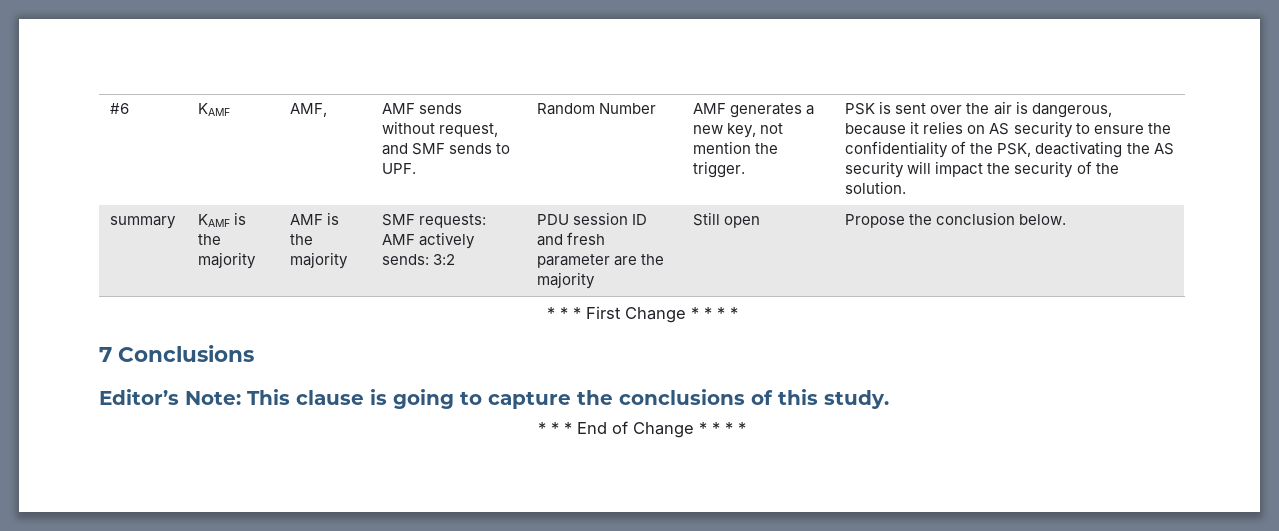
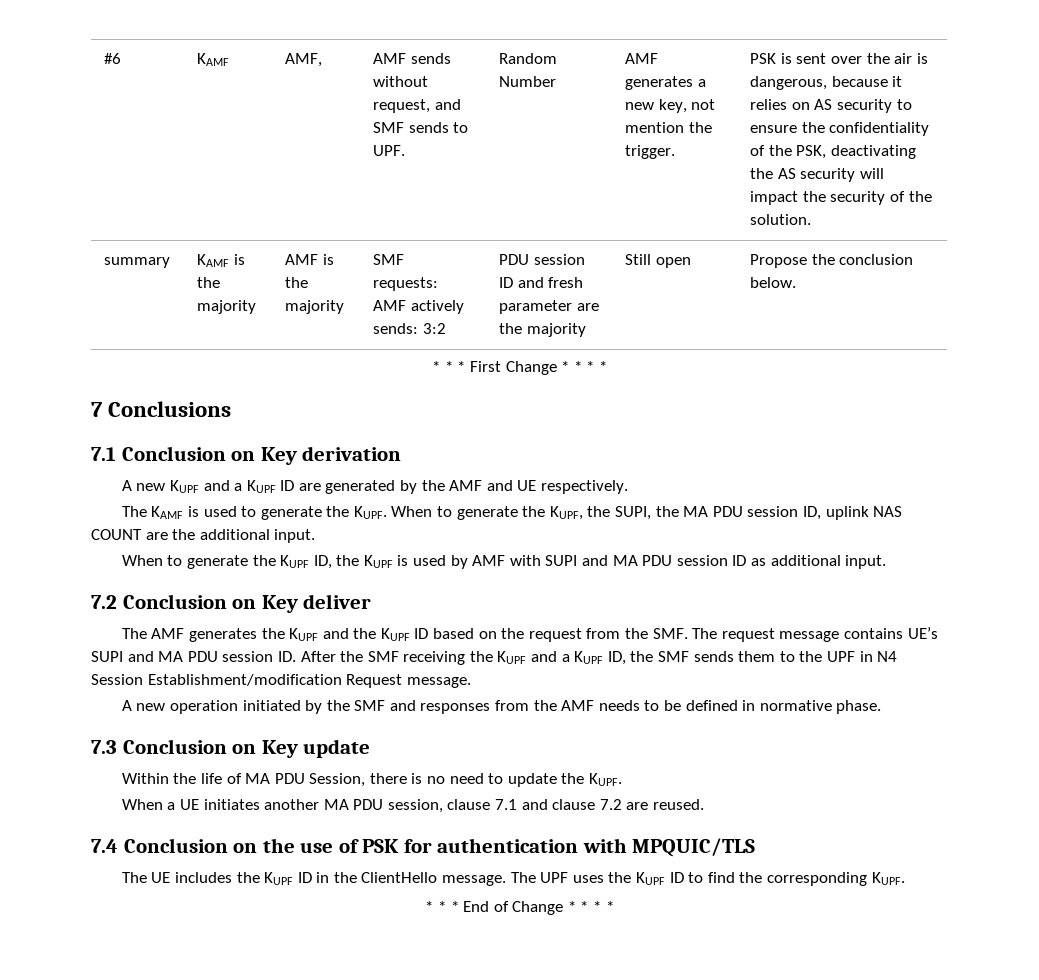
[99,389,889,409] Editor’s Note: This clause is going to capture the conclusions of this study. -> [91,446,402,465] [121,480,629,494] [121,506,903,520] [91,529,316,543] [121,555,887,569] [91,594,372,613] [121,627,938,642] [91,651,898,665] [91,674,471,688] [121,700,882,714] [91,739,371,758] [121,773,623,787] [121,799,705,813] [91,838,756,857] [121,872,905,886] 7.1 Conclusion on Key derivation // A new KUPF and a KUPF ID are generated by the AMF and UE respectively. // The KAMF is used to generate the KUPF. When to generate the KUPF, the SUPI, the MA PDU session ID, uplink NAS COUNT are the additional input. // When to generate the KUPF ID, the KUPF is used by AMF with SUPI and MA PDU session ID as additional input. // 7.2 Conclusion on Key deliver // The AMF generates the KUPF and the KUPF ID based on the request from the SMF. The request message contains UE’s SUPI and MA PDU session ID. After the SMF receiving the KUPF and a KUPF ID, the SMF sends them to the UPF in N4 Session Establishment/modification Request message. // A new operation initiated by the SMF and responses from the AMF needs to be defined in normative phase. // 7.3 Conclusion on Key update // Within the life of MA PDU Session, there is no need to update the KUPF. // When a UE initiates another MA PDU session, clause 7.1 and clause 7.2 are reused. // 7.4 Conclusion on the use of PSK for authentication with MPQUIC/TLS // The UE includes the KUPF ID in the ClientHello message. The UPF uses the KUPF ID to find the corresponding KUPF.

